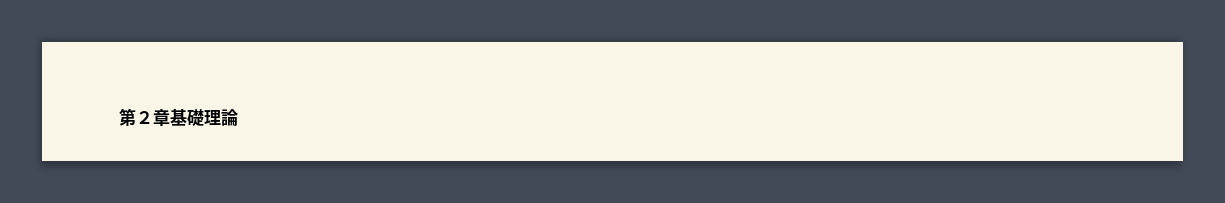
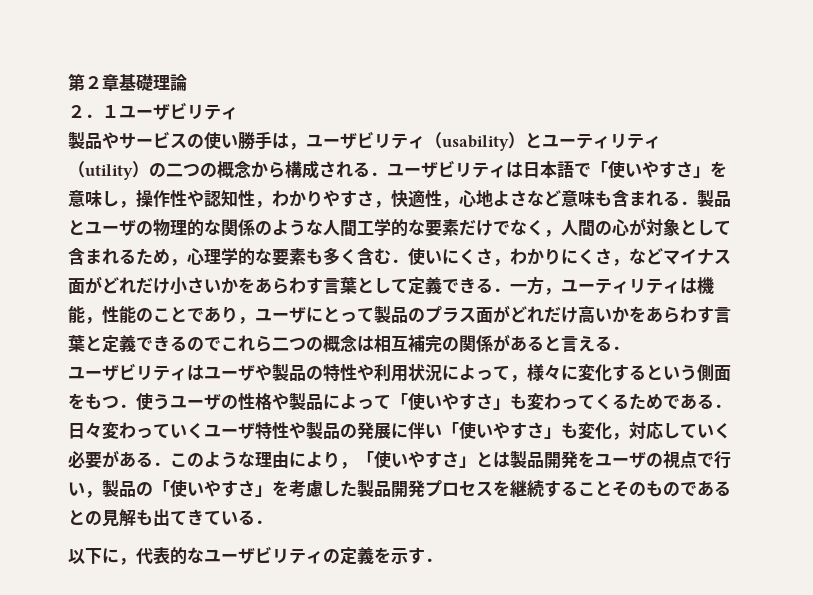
(238, 117) none -> [68,102,238,120] [68,131,661,151] [68,160,727,180] [68,190,731,208] [68,218,731,237] [68,247,731,266] [68,276,714,295] [68,305,731,324] [68,334,629,353] [68,363,731,382] [68,393,731,411] [68,422,731,440] [68,450,731,469] [68,480,731,498] [68,509,272,527] [68,546,442,565] // ２．１ユーザビリティ // 製品やサービスの使い勝手は，ユーザビリティ（usability）とユーティリティ（utility）の二つの概念から構成される．ユーザビリティは日本語で「使いやすさ」を意味し，操作性や認知性，わかりやすさ，快適性，心地よさなど意味も含まれる．製品とユーザの物理的な関係のような人間工学的な要素だけでなく，人間の心が対象として含まれるため，心理学的な要素も多く含む．使いにくさ，わかりにくさ，などマイナス面がどれだけ小さいかをあらわす言葉として定義できる．一方，ユーティリティは機能，性能のことであり，ユーザにとって製品のプラス面がどれだけ高いかをあらわす言葉と定義できるのでこれら二つの概念は相互補完の関係があると言える． // ユーザビリティはユーザや製品の特性や利用状況によって，様々に変化するという側面をもつ．使うユーザの性格や製品によって「使いやすさ」も変わってくるためである．日々変わっていくユーザ特性や製品の発展に伴い「使いやすさ」も変化，対応していく必要がある．このような理由により，「使いやすさ」とは製品開発をユーザの視点で行い，製品の「使いやすさ」を考慮した製品開発プロセスを継続することそのものであるとの見解も出てきている． // 以下に，代表的なユーザビリティの定義を示す．

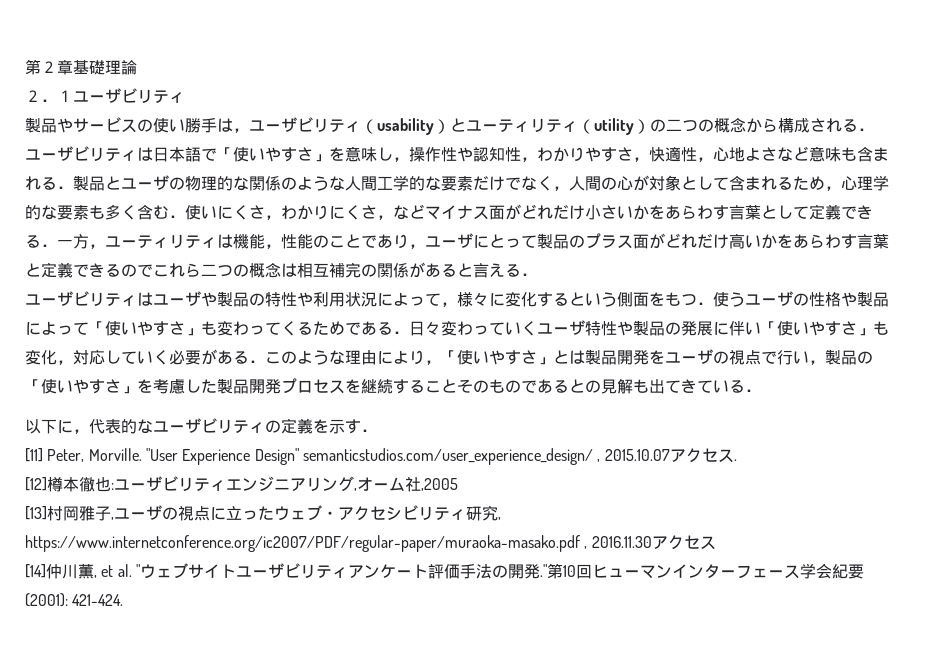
(442, 560) none -> [25,448,737,465] [25,476,458,492] [25,505,501,521] [25,535,716,552] [25,563,864,579] [25,593,124,607] // [11] Peter, Morville. "User Experience Design" semanticstudios.com/user_experience_design/ , 2015.10.07アクセス. // [12]樽本徹也:ユーザビリティエンジニアリング,オーム社,2005 // [13]村岡雅子,ユーザの視点に立ったウェブ・アクセシビリティ研究, https://www.internetconference.org/ic2007/PDF/regular-paper/muraoka-masako.pdf , 2016.11.30アクセス // [14]仲川薫, et al. "ウェブサイトユーザビリティアンケート評価手法の開発."第10回ヒューマンインターフェース学会紀要(2001): 421-424.

